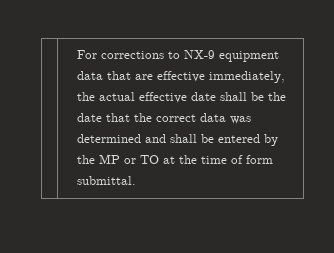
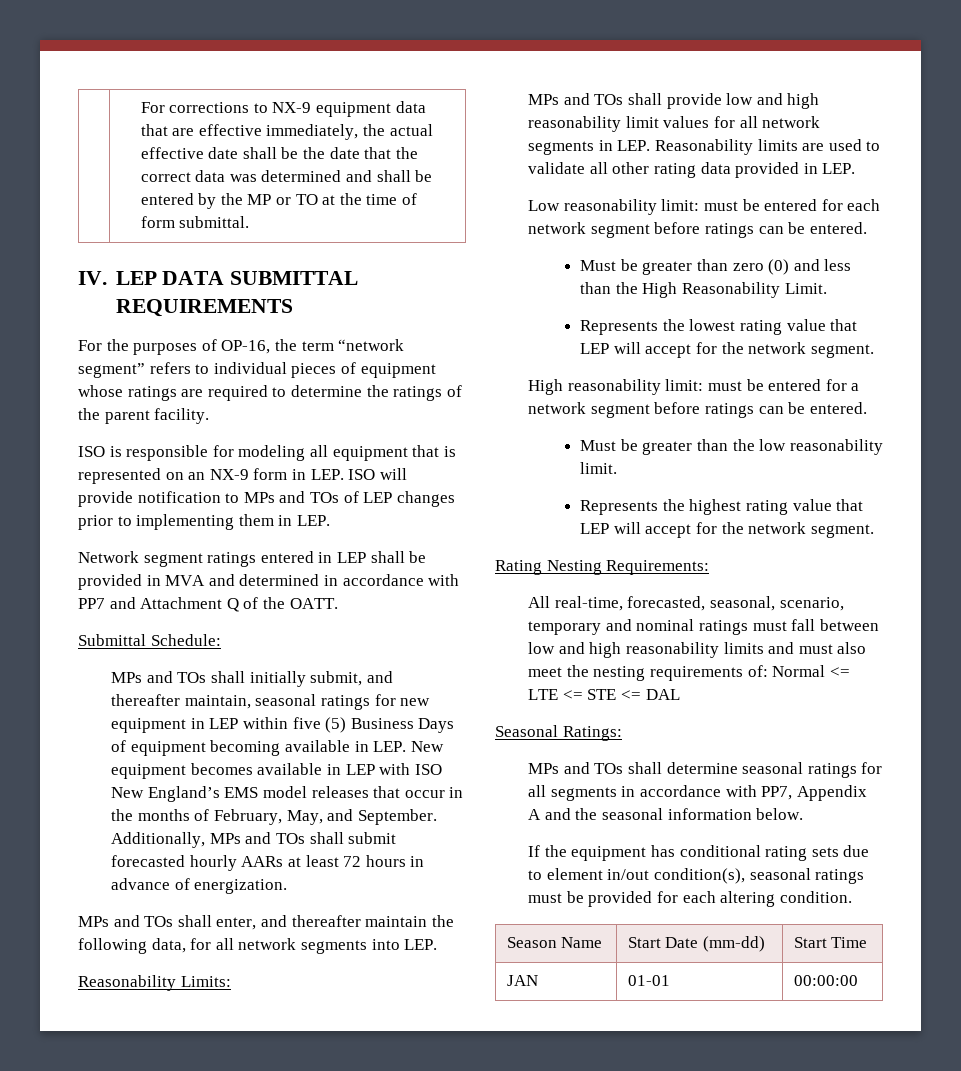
(137, 180) none -> [78,271,359,285] [115,299,293,317] [78,339,405,355] [78,362,436,378] [78,385,462,401] [78,408,210,424] [78,445,456,461] [78,468,407,484] [78,491,455,507] [78,514,330,530] [78,551,427,567] [78,574,460,590] [78,597,338,612] [78,634,221,646] [111,671,393,687] [111,694,431,710] [111,717,455,733] [111,740,444,756] [111,763,442,779] [111,786,464,802] [111,809,437,825] [111,832,397,848] [111,855,425,871] [111,878,288,894] [78,915,454,930] [78,938,438,954] [78,975,231,991] [528,93,820,109] [528,116,821,132] [528,139,881,155] [528,162,856,178] [528,199,881,215] [528,222,867,238] [580,259,852,275] [580,282,827,298] [580,319,858,335] [580,342,874,358] [528,379,860,395] [528,402,867,418] [580,439,883,455] [580,462,618,474] [580,499,864,515] [580,522,874,538] [495,560,710,575] [528,596,844,611] [528,619,879,635] [528,642,867,658] [528,665,850,681] [528,689,680,700] [495,725,622,741] [528,762,883,778] [528,785,867,801] [528,808,804,820] [528,845,870,861] [528,868,865,884] [528,891,852,907] [506,937,603,948] [627,936,765,952] [793,937,868,948] [506,975,538,986] [627,975,670,986] [793,975,858,986] // IV. LEP DATA SUBMITTAL REQUIREMENTS // For the purposes of OP-16, the term “network segment” refers to individual pieces of equipment whose ratings are required to determine the ratings of the parent facility. // ISO is responsible for modeling all equipment that is represented on an NX-9 form in LEP. ISO will provide notification to MPs and TOs of LEP changes prior to implementing them in LEP. // Network segment ratings entered in LEP shall be provided in MVA and determined in accordance with PP7 and Attachment Q of the OATT. // Submittal Schedule: // MPs and TOs shall initially submit, and thereafter maintain, seasonal ratings for new equipment in LEP within five (5) Business Days of equipment becoming available in LEP. New equipment becomes available in LEP with ISO New England’s EMS model releases that occur in the months of February, May, and September. Additionally, MPs and TOs shall submit forecasted hourly AARs at least 72 hours in advance of energization. // MPs and TOs shall enter, and thereafter maintain the following data, for all network segments into LEP. // Reasonability Limits: // MPs and TOs shall provide low and high reasonability limit values for all network segments in LEP. Reasonability limits are used to validate all other rating data provided in LEP. // Low reasonability limit: must be entered for each network segment before ratings can be entered. // Must be greater than zero (0) and less than the High Reasonability Limit. // Represents the lowest rating value that LEP will accept for the network segment. // High reasonability limit: must be entered for a network segment before ratings can be entered. // Must be greater than the low reasonability limit. // Represents the highest rating value that LEP will accept for the network segment. // Rating Nesting Requirements: // All real-time, forecasted, seasonal, scenario, temporary and nominal ratings must fall between low and high reasonability limits and must also meet the nesting requirements of: Normal <= LTE <= STE <= DAL // Seasonal Ratings: // MPs and TOs shall determine seasonal ratings for all segments in accordance with PP7, Appendix A and the seasonal information below. // If the equipment has conditional rating sets due to element in/out condition(s), seasonal ratings must be provided for each altering condition. // Season Name | Start Date (mm-dd) | Start Time // JAN | 01-01 | 00:00:00

